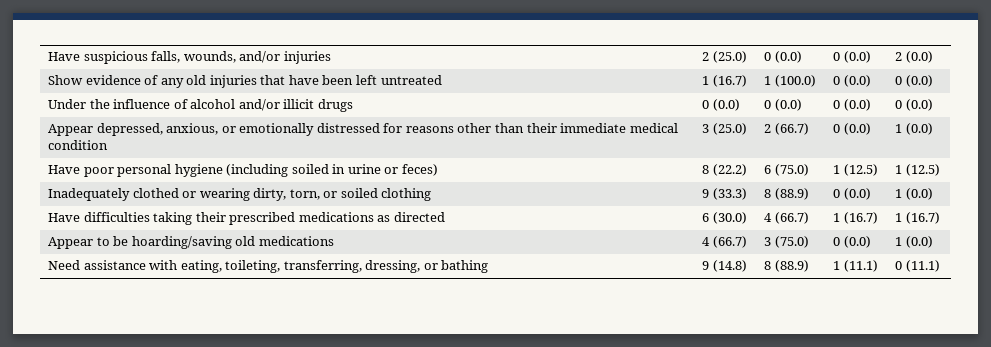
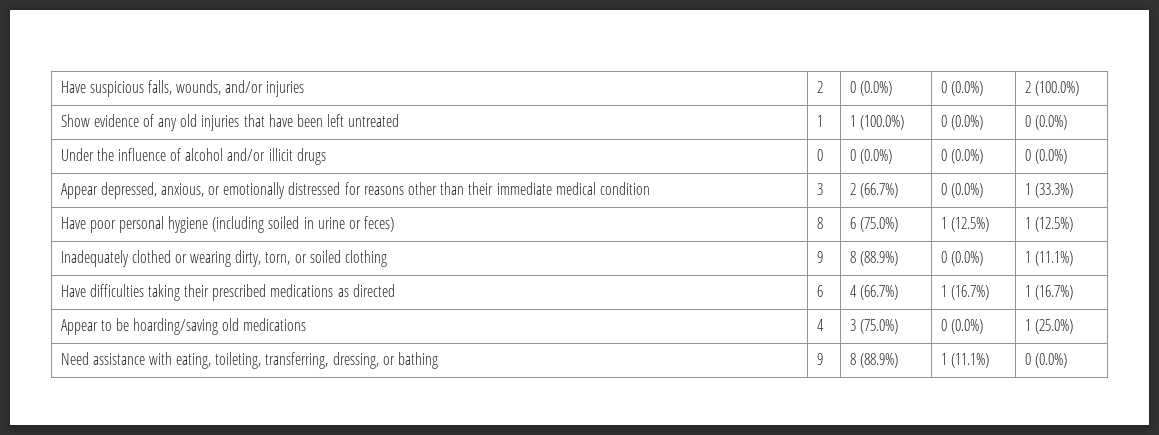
[712,51,747,63] [764,51,802,63] [833,51,871,63] [895,51,933,63] (25.0) | 0 (0.0) | 0 (0.0) | 2 (0.0) -> [849,81,892,96] [940,81,983,96] [1024,81,1079,96] | 0 (0.0%) | 0 (0.0%) | 2 (100.0%)
[712,75,747,87] [764,75,816,87] [833,75,871,87] [895,75,933,87] (16.7) | 1 (100.0) | 0 (0.0) | 0 (0.0) -> [849,115,904,130] [940,115,983,130] [1024,115,1067,130] | 1 (100.0%) | 0 (0.0%) | 0 (0.0%)
[712,99,740,111] [764,99,802,111] [833,99,871,111] [895,99,933,111] (0.0) | 0 (0.0) | 0 (0.0) | 0 (0.0) -> [849,149,892,164] [940,149,983,164] [1024,149,1067,164] | 0 (0.0%) | 0 (0.0%) | 0 (0.0%)
[712,123,747,135] [764,123,809,135] [833,123,871,135] [895,123,933,135] (25.0) | 2 (66.7) | 0 (0.0) | 1 (0.0) -> [849,183,898,198] [940,183,983,198] [1024,183,1073,198] | 2 (66.7%) | 0 (0.0%) | 1 (33.3%)
[712,164,747,176] [764,164,809,176] [833,164,878,176] [895,164,940,176] (22.2) | 6 (75.0) | 1 (12.5) | 1 (12.5) -> [849,217,898,232] [940,217,989,232] [1024,217,1073,232] | 6 (75.0%) | 1 (12.5%) | 1 (12.5%)
[712,188,747,200] [764,188,809,200] [833,188,871,200] [895,188,933,200] (33.3) | 8 (88.9) | 0 (0.0) | 1 (0.0) -> [849,251,898,266] [940,251,983,266] [1024,251,1073,266] | 8 (88.9%) | 0 (0.0%) | 1 (11.1%)
[712,212,747,224] [764,212,809,224] [833,212,878,224] [895,212,940,224] (30.0) | 4 (66.7) | 1 (16.7) | 1 (16.7) -> [849,285,898,300] [940,285,989,300] [1024,285,1073,300] | 4 (66.7%) | 1 (16.7%) | 1 (16.7%)
[712,236,747,248] [764,236,809,248] [833,236,871,248] [895,236,933,248] (66.7) | 3 (75.0) | 0 (0.0) | 1 (0.0) -> [849,319,898,334] [940,319,983,334] [1024,319,1073,334] | 3 (75.0%) | 0 (0.0%) | 1 (25.0%)
[712,260,747,272] [764,260,809,272] [833,260,878,272] [895,260,940,272] (14.8) | 8 (88.9) | 1 (11.1) | 0 (11.1) -> [849,353,898,368] [940,353,989,368] [1024,353,1067,368] | 8 (88.9%) | 1 (11.1%) | 0 (0.0%)

